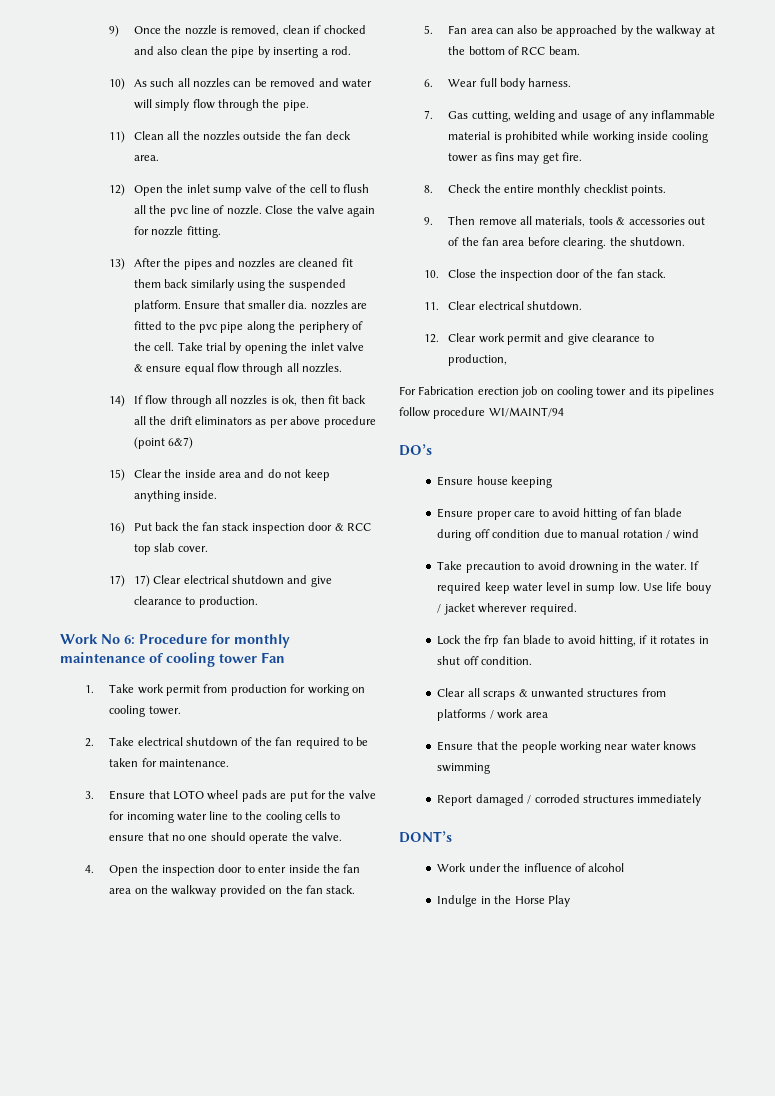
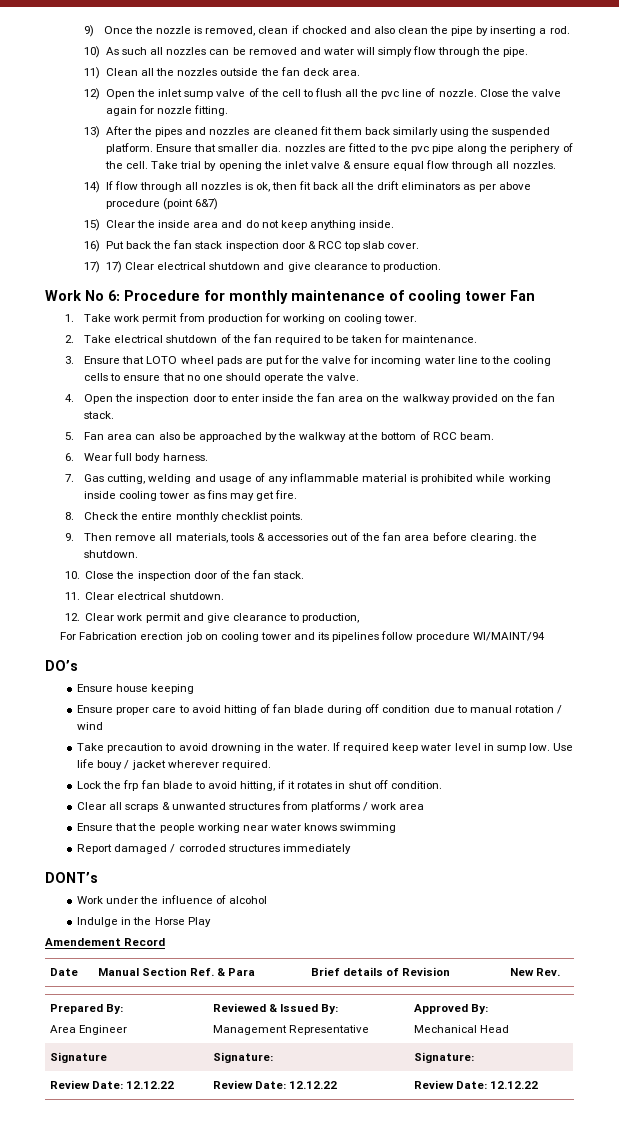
(570, 901) none -> [45,938,166,946] [50,968,79,976] [98,967,256,976] [311,967,451,976] [509,968,561,976] [50,1004,124,1014] [50,1025,128,1035] [213,1003,339,1014] [213,1025,370,1035] [414,1004,489,1014] [414,1025,510,1033] [50,1052,108,1063] [213,1052,274,1063] [414,1052,475,1063] [50,1080,175,1089] [213,1080,338,1089] [414,1080,539,1089] // Amendement Record // Date | Manual Section Ref. & Para | Brief details of Revision | New Rev. // Prepared By: // Area Engineer | Reviewed & Issued By: // Management Representative | Approved By: // Mechanical Head // Signature | Signature: | Signature: // Review Date: 12.12.22 | Review Date: 12.12.22 | Review Date: 12.12.22

